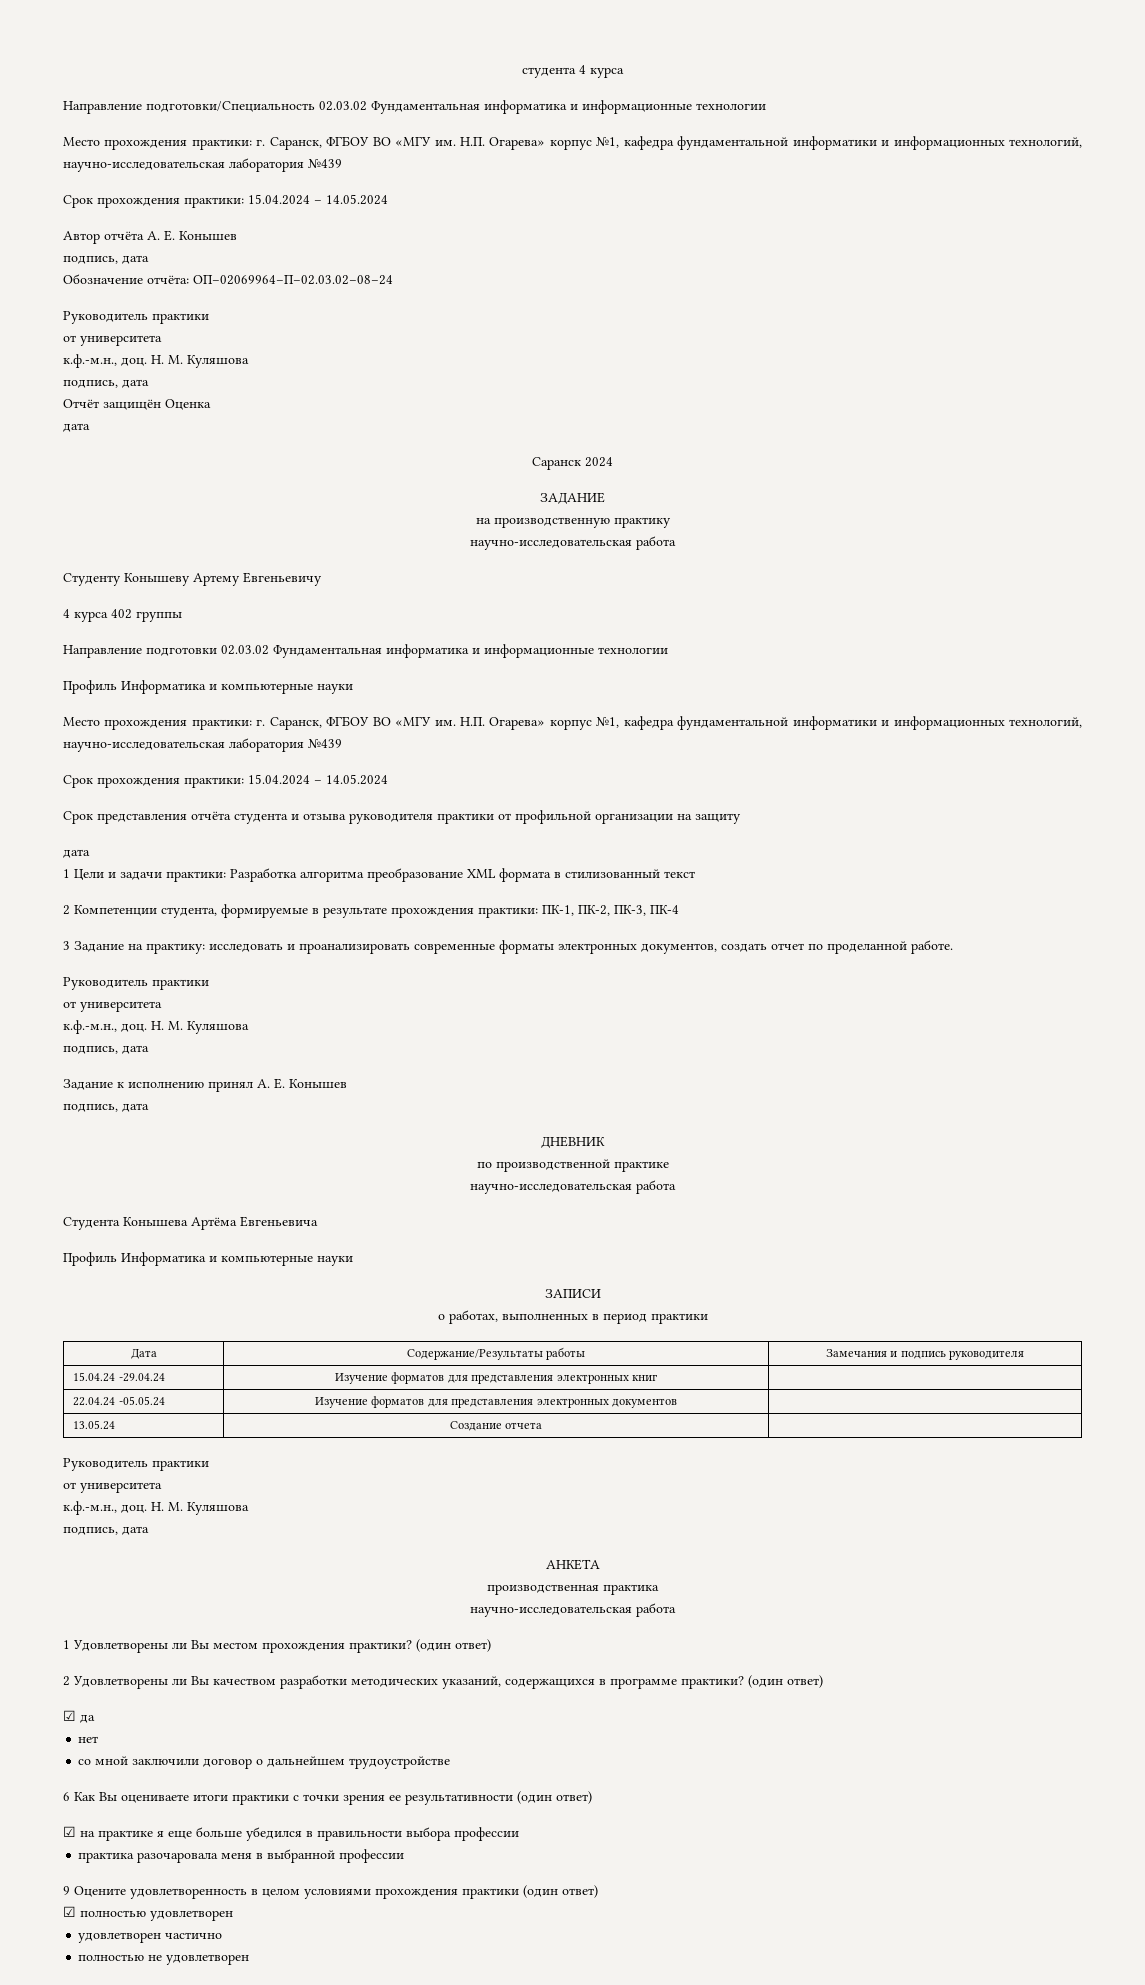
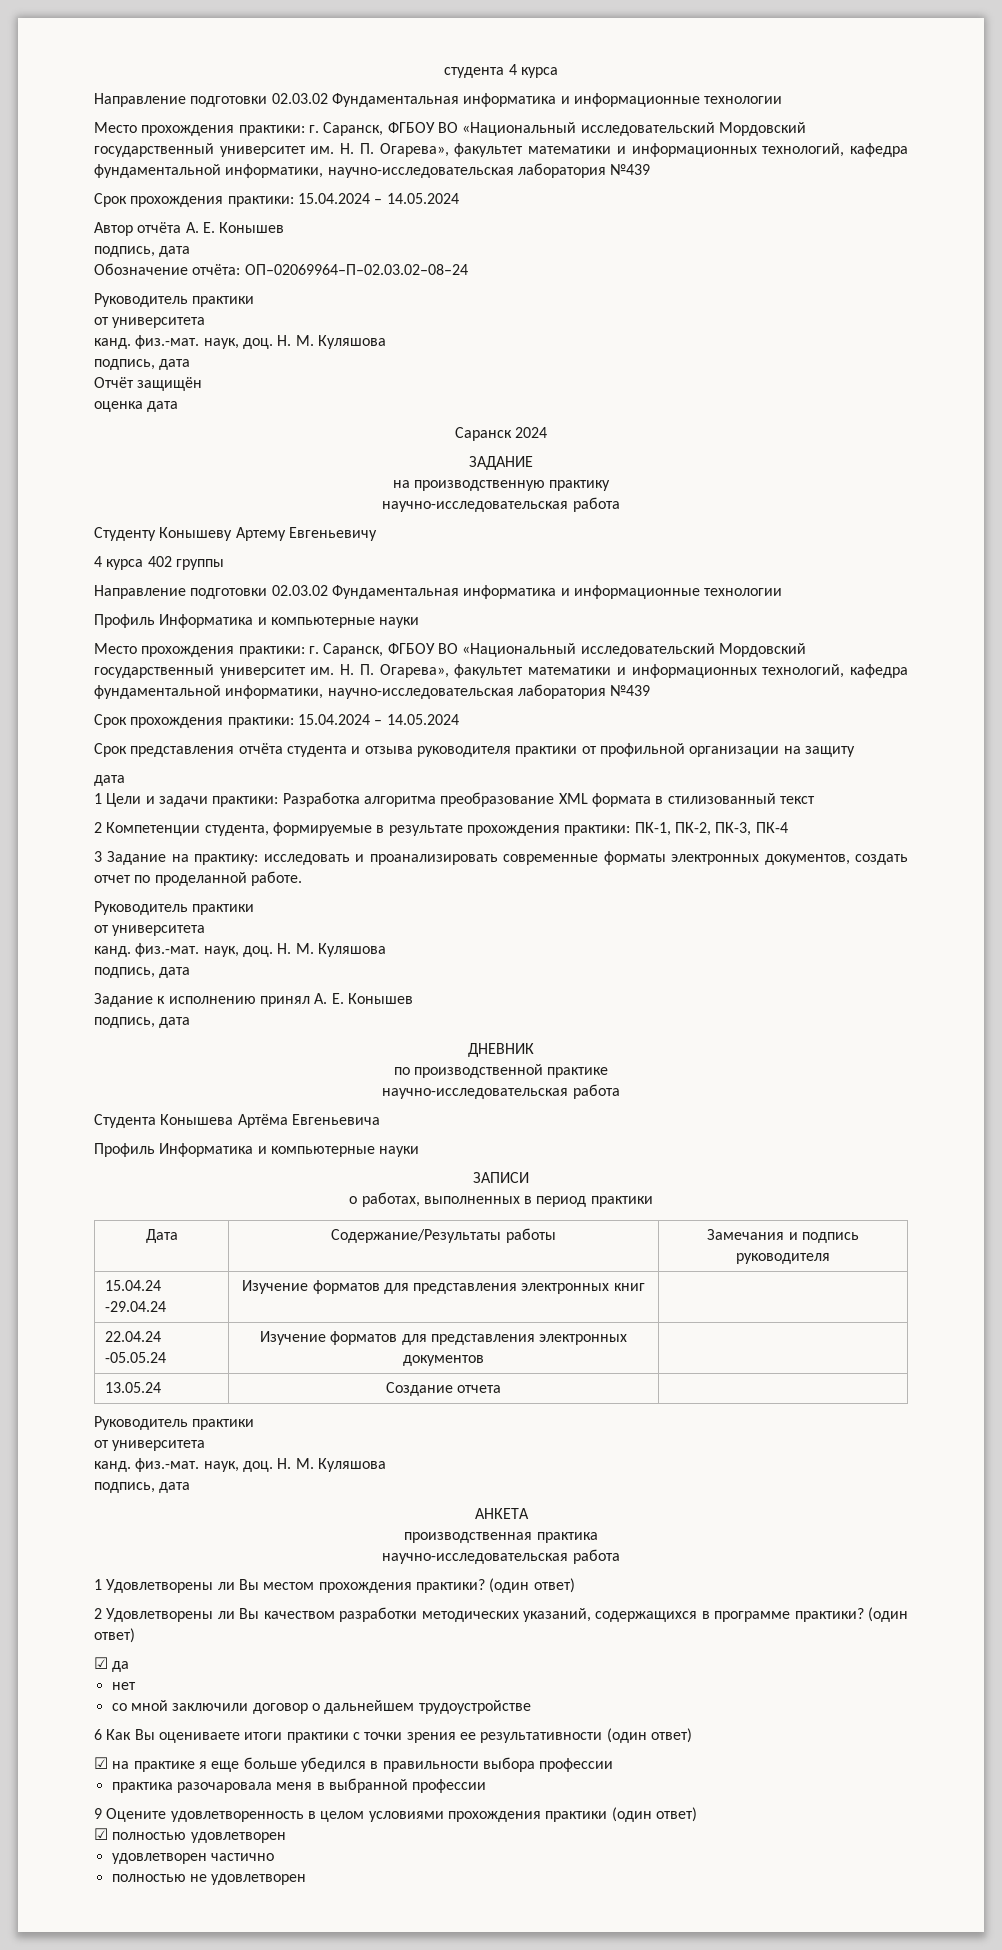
[146,101,315,112] подготовки/Специальность -> [190,96,268,107] подготовки
[395,136,1083,150] «МГУ им. Н.П. Огарева» корпус №1, кафедра фундаментальной информатики и информационных технологий, -> [462,122,806,136] [94,143,909,157] [94,164,324,178] «Национальный исследовательский Мордовский государственный университет им. Н. П. Огарева», факультет математики и информационных технологий, кафедра фундаментальной информатики,
[63,354,117,368] к.ф.-м.н., -> [94,335,239,349] канд. физ.-мат. наук,
[165,399,211,410] Оценка // -> [94,401,143,412] // оценка
[395,716,1083,730] «МГУ им. Н.П. Огарева» корпус №1, кафедра фундаментальной информатики и информационных технологий, -> [462,643,806,657] [94,664,909,678] [94,685,324,699] «Национальный исследовательский Мордовский государственный университет им. Н. П. Огарева», факультет математики и информационных технологий, кафедра фундаментальной информатики,
[63,1020,117,1034] к.ф.-м.н., -> [94,943,239,957] канд. физ.-мат. наук,
[63,1501,117,1515] к.ф.-м.н., -> [94,1458,239,1472] канд. физ.-мат. наук,

